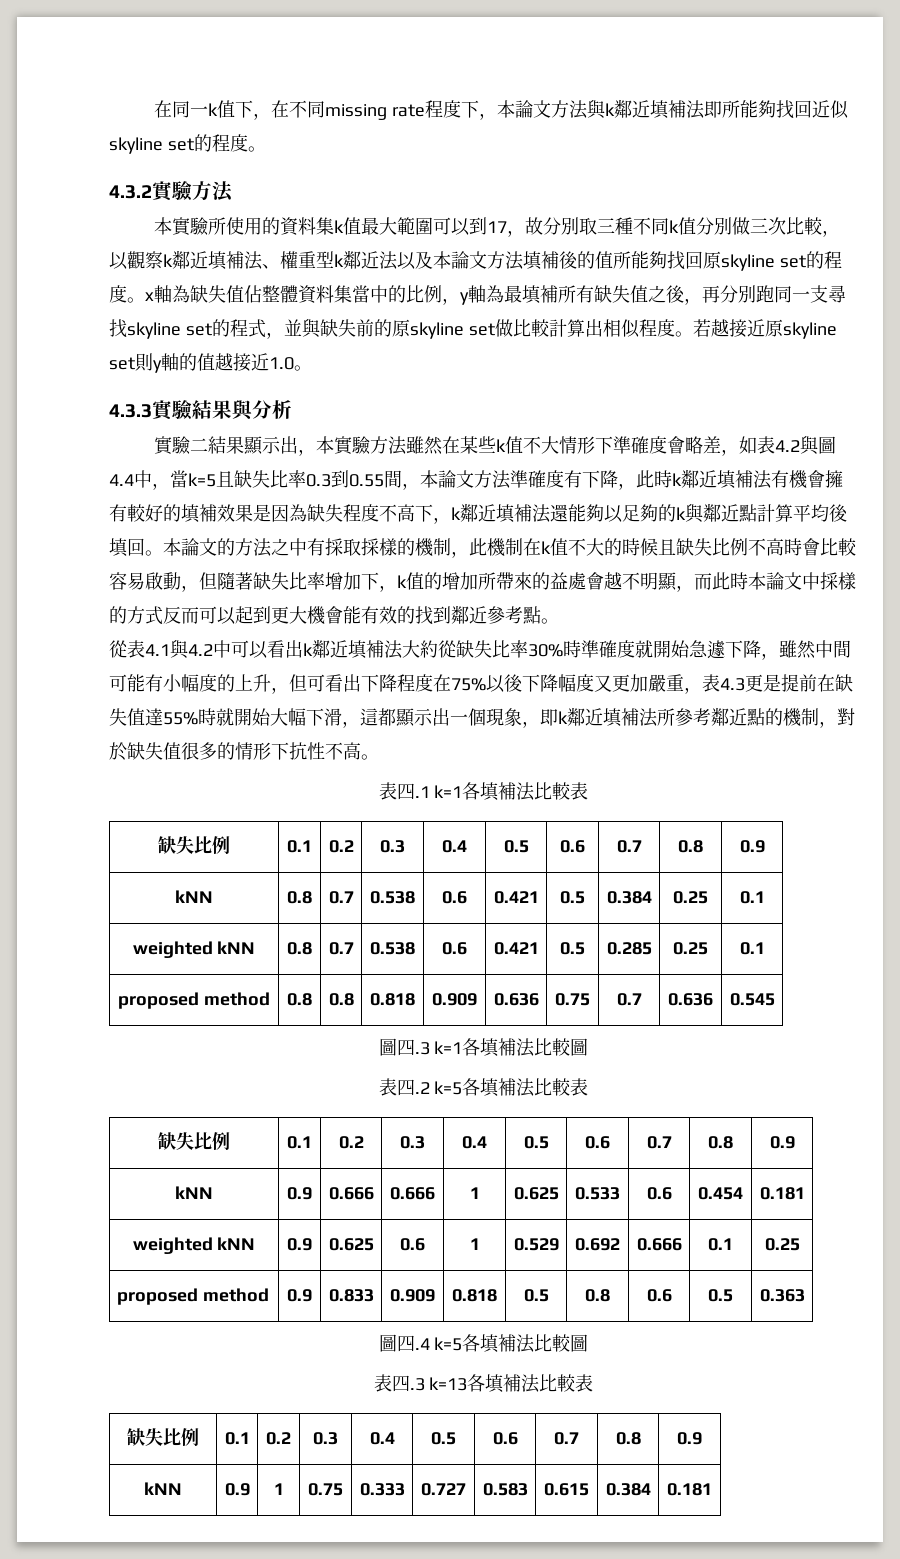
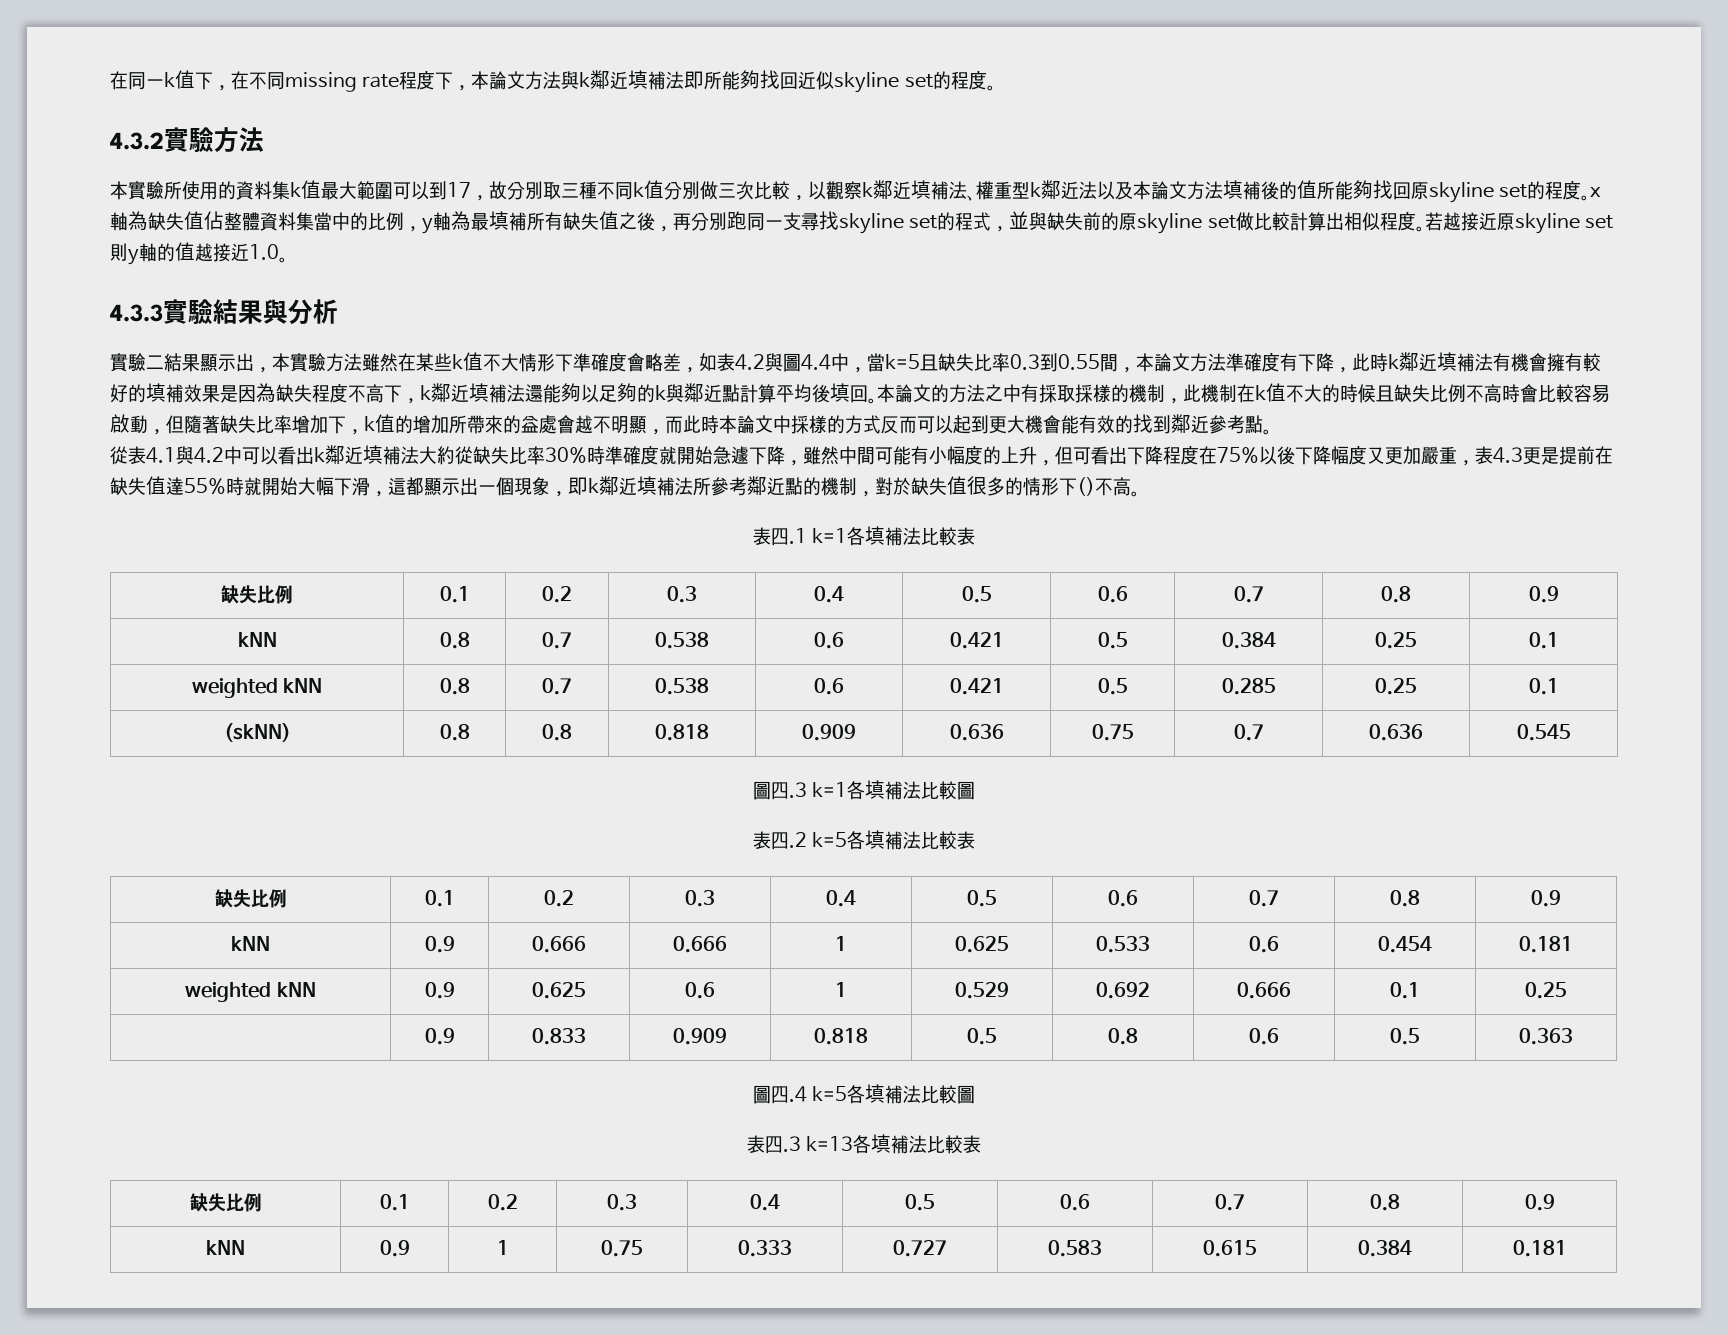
[289,742,325,760] 抗性 -> [1077,477,1095,496] ()
[118,992,270,1009] proposed method -> [223,723,291,742] (skNN)
[116,1288,269,1305] proposed method -> (1567, 990) none

